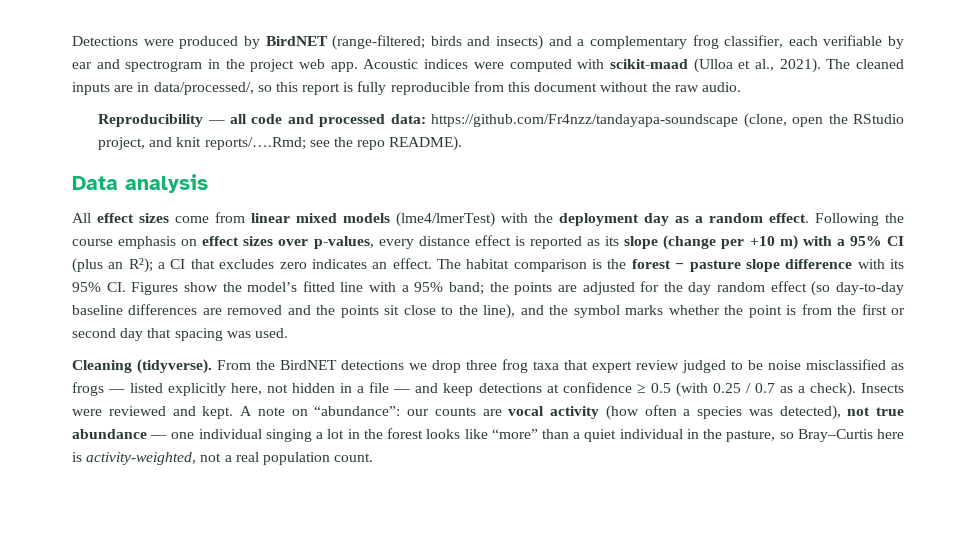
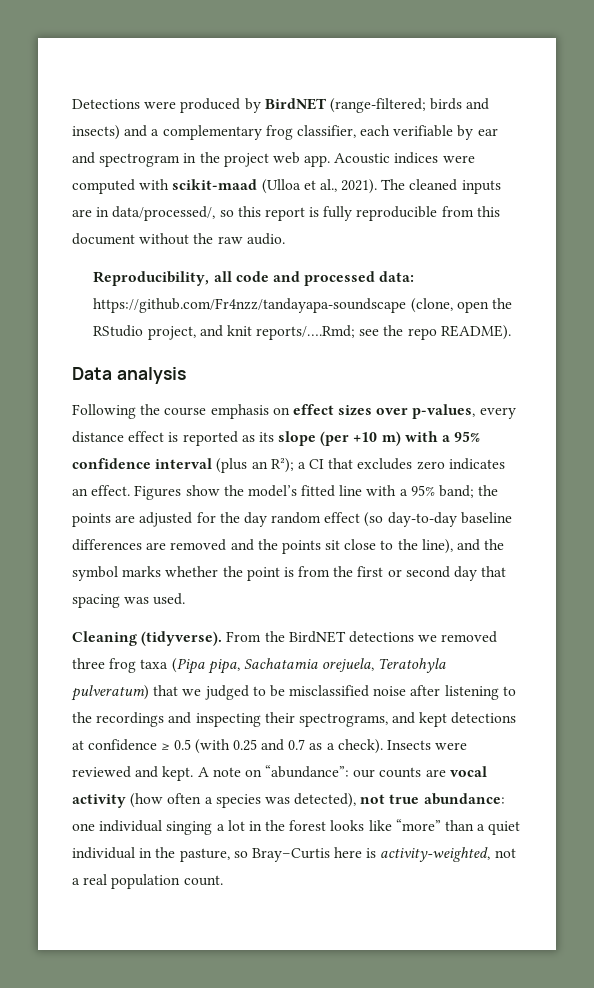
[98,114,225,127] Reproducibility — -> [93,271,210,286] Reproducibility,
[72,212,809,227] All effect sizes come from linear mixed models (lme4/lmerTest) with the deployment day as a random effect. -> (186, 375) none
[663,235,745,250] (change per -> [320,431,350,446] (per
[887,236,905,246] CI -> [72,458,213,469] confidence interval
[437,259,905,272] [72,282,126,292] The habitat comparison is the forest − pasture slope difference with its 95% CI. -> (131, 490) none
[432,360,461,373] drop -> [441,631,498,643] removed
[564,359,904,373] [72,382,474,396] that expert review judged to be noise misclassified as frogs — listed explicitly here, not hidden in a file — and keep -> [171,658,447,674] [71,685,516,701] [72,712,448,727] (Pipa pipa, Sachatamia orejuela, Teratohyla pulveratum) that we judged to be misclassified noise after listening to the recordings and inspecting their spectrograms, and kept
[745,383,751,393] / -> [261,739,285,751] and
[72,429,168,439] abundance — -> [423,793,505,805] abundance:

